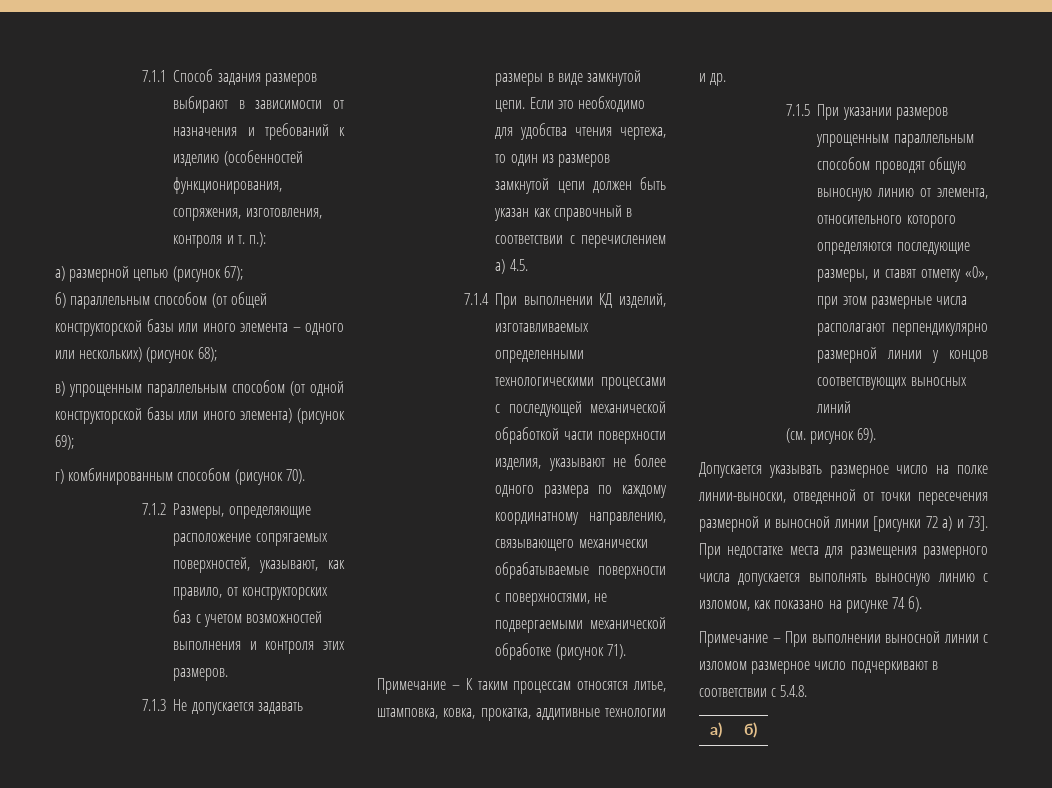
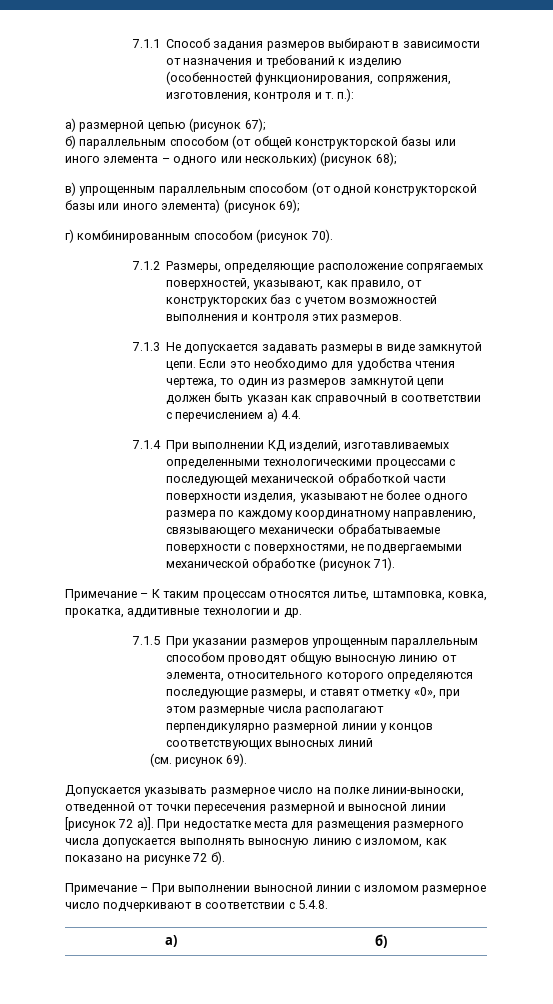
[509,259,528,271] 4.5. -> [280,410,301,419] 4.4.
[873,516,988,532] [рисунки 72 а) и 73]. -> [65,817,154,831] [рисунок 72 а)].
[891,597,905,609] 74 -> [192,853,208,862] 72

